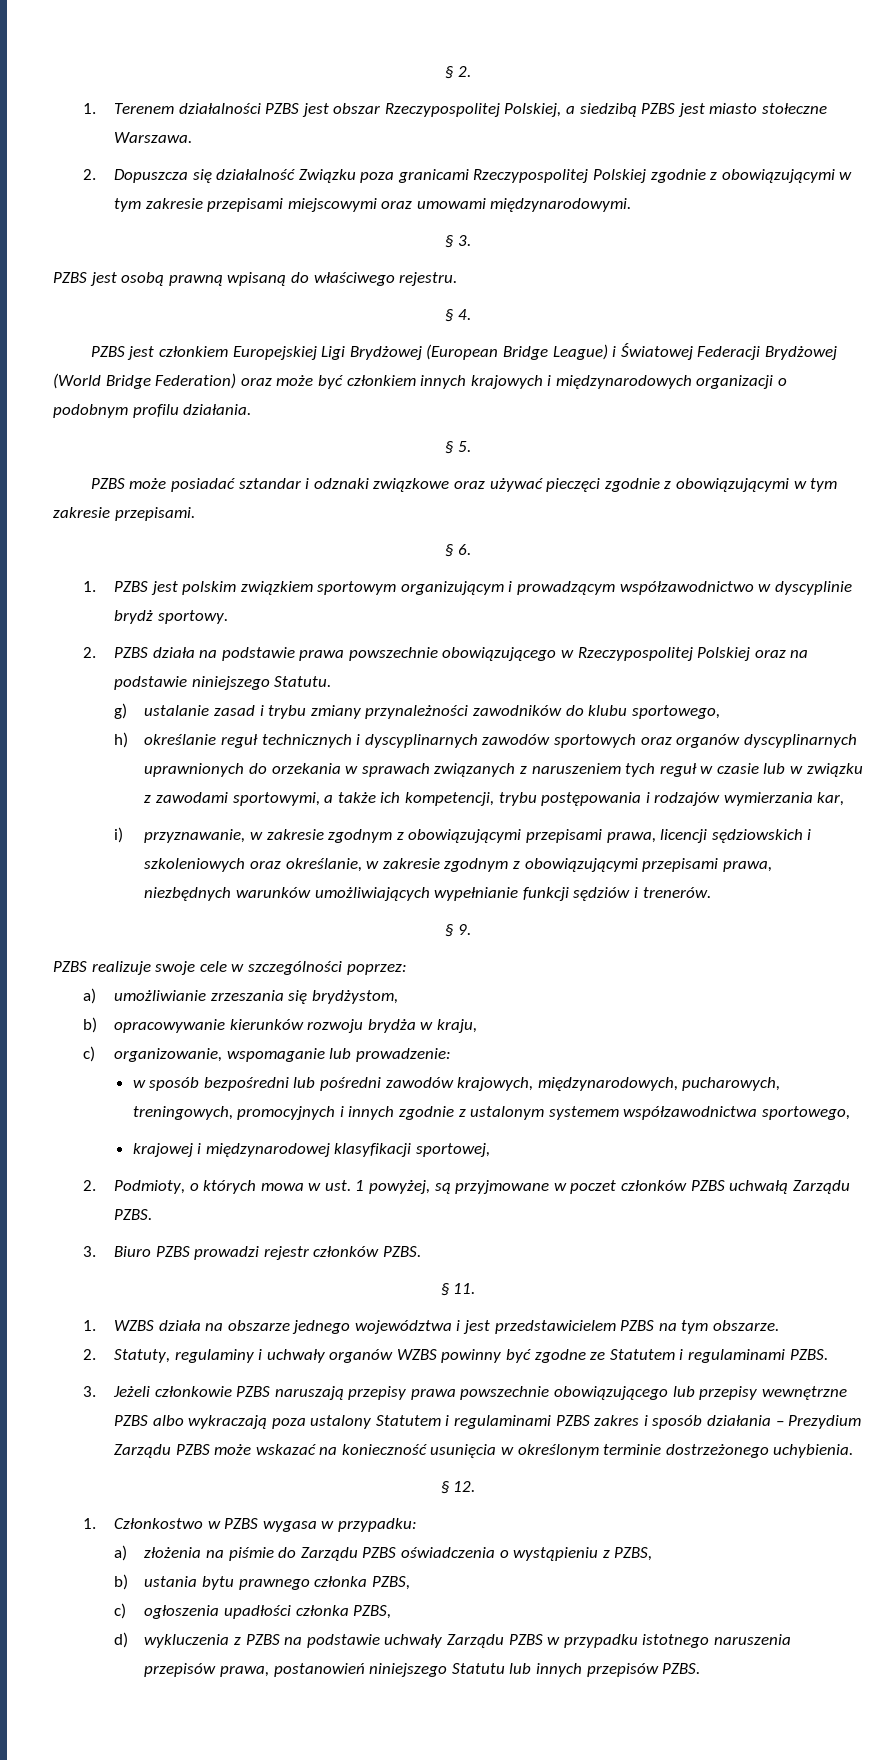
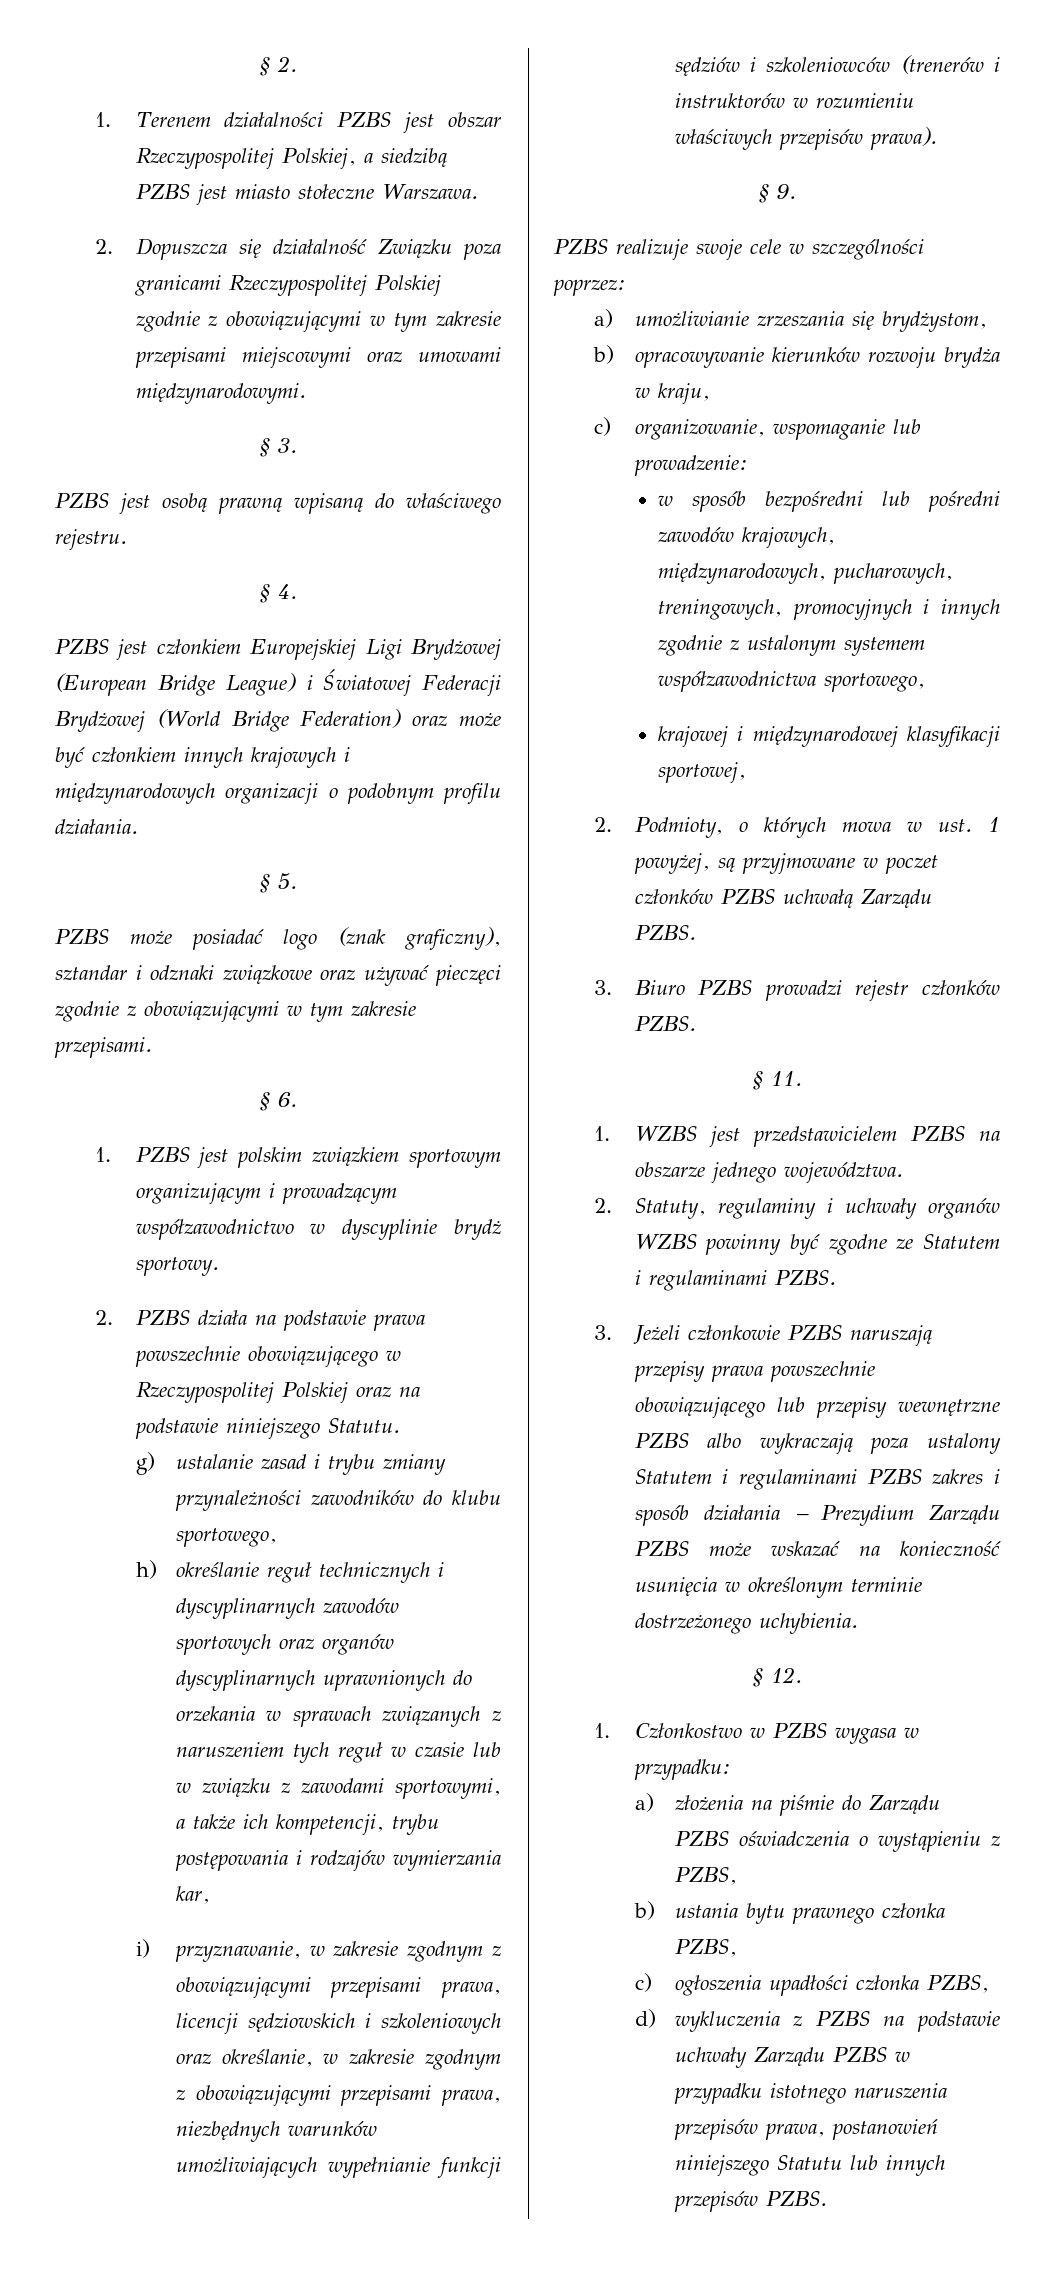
(236, 485) none -> [283,927,501,950] logo (znak graficzny),
[642,887,711,898] trenerów. -> [766,55,1000,74] [674,93,914,108] [674,127,937,150] szkoleniowców (trenerów i instruktorów w rozumieniu właściwych przepisów prawa).
[158,1320,461,1334] działa na obszarze jednego województwa i -> (697, 1133) none
[681,1320,780,1334] tym obszarze. -> [634,1162,903,1183] obszarze jednego województwa.

